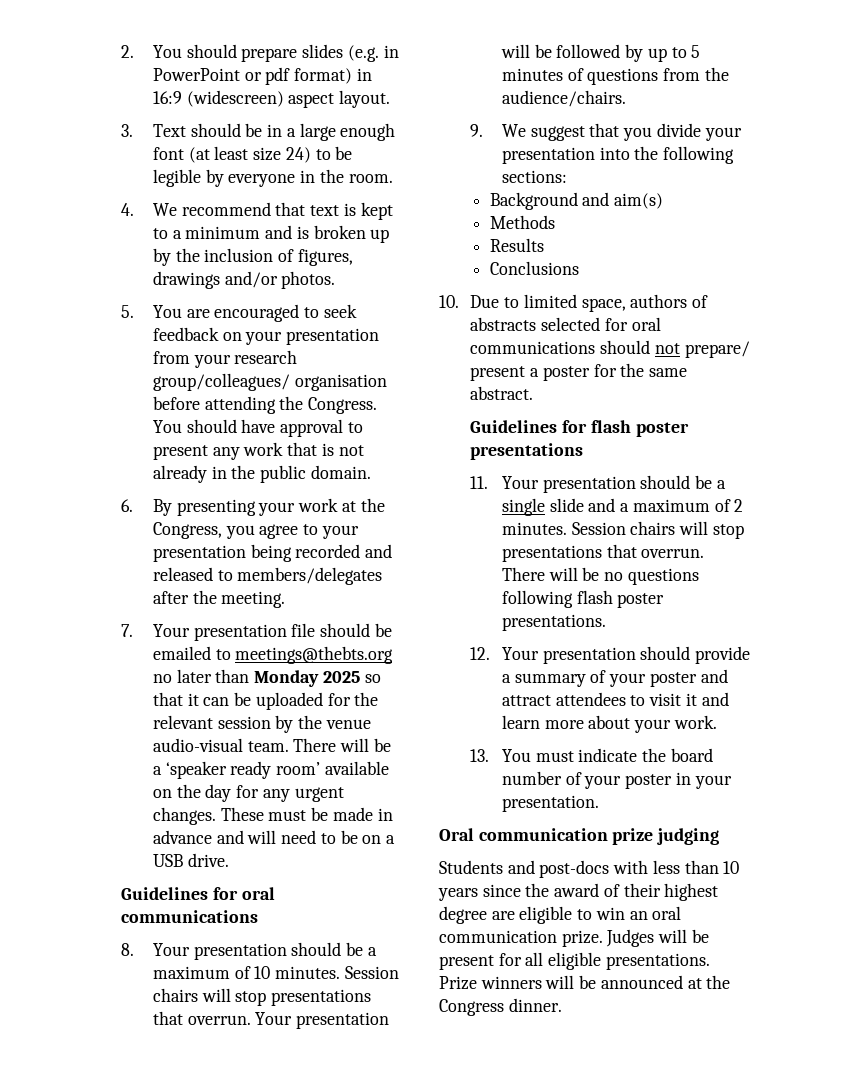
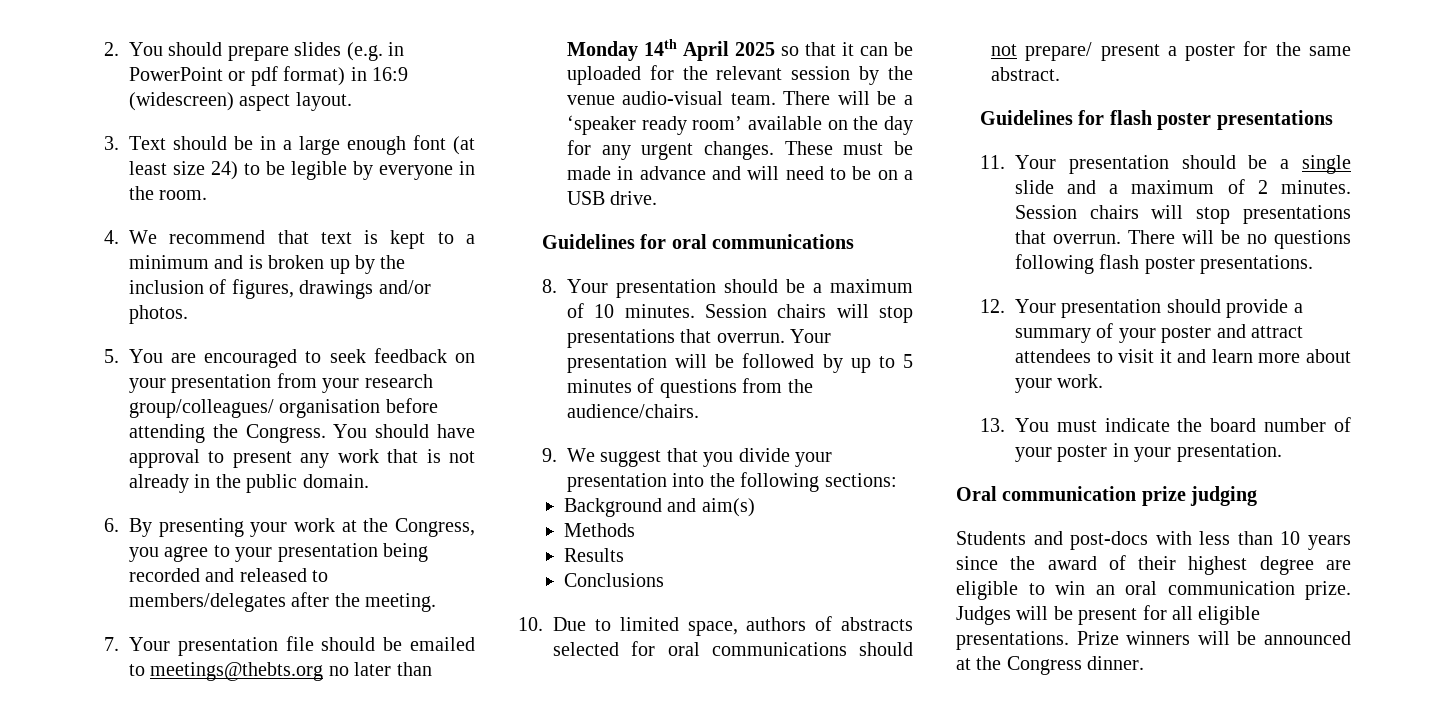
(320, 678) none -> [643,39,729,61] 14th April

